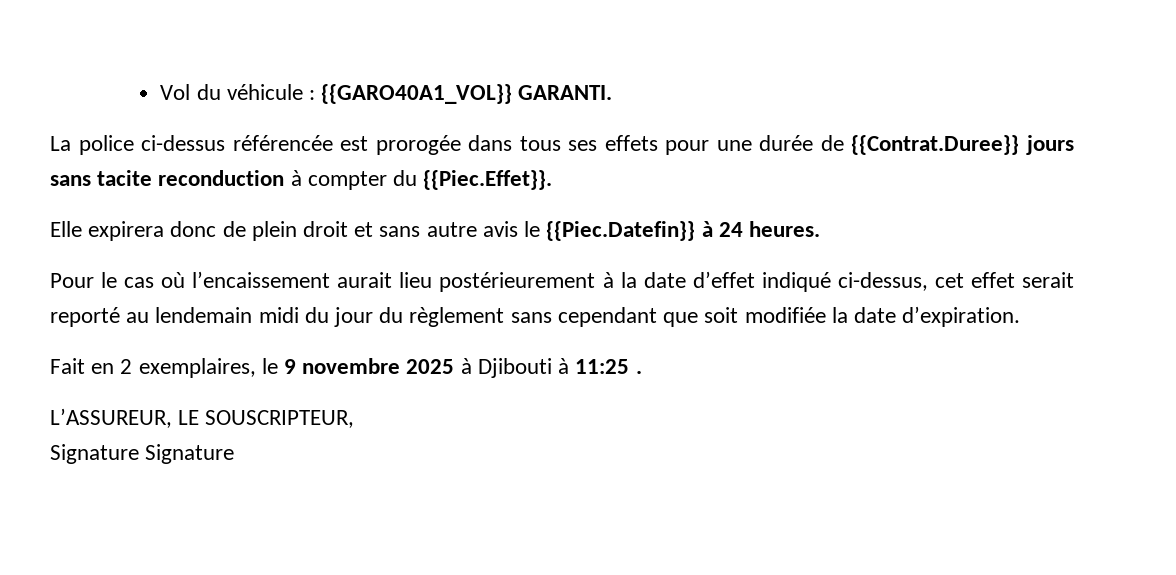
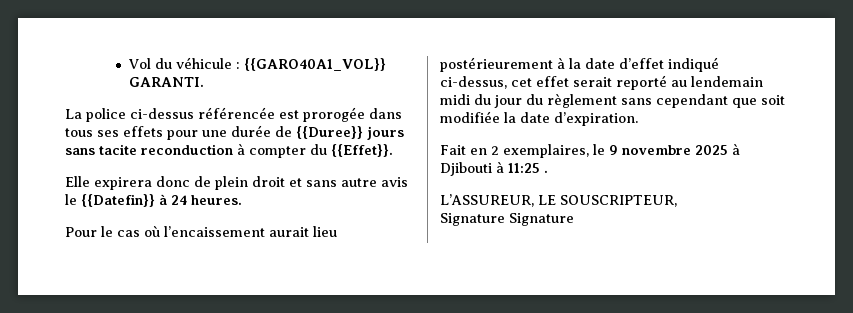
[851,135,1020,155] {{Contrat.Duree}} -> [296,126,363,139] {{Duree}}
[423,170,553,190] {{Piec.Effet}}. -> [331,144,393,157] {{Effet}}.
[546,221,696,241] {{Piec.Datefin}} -> [81,194,155,207] {{Datefin}}

